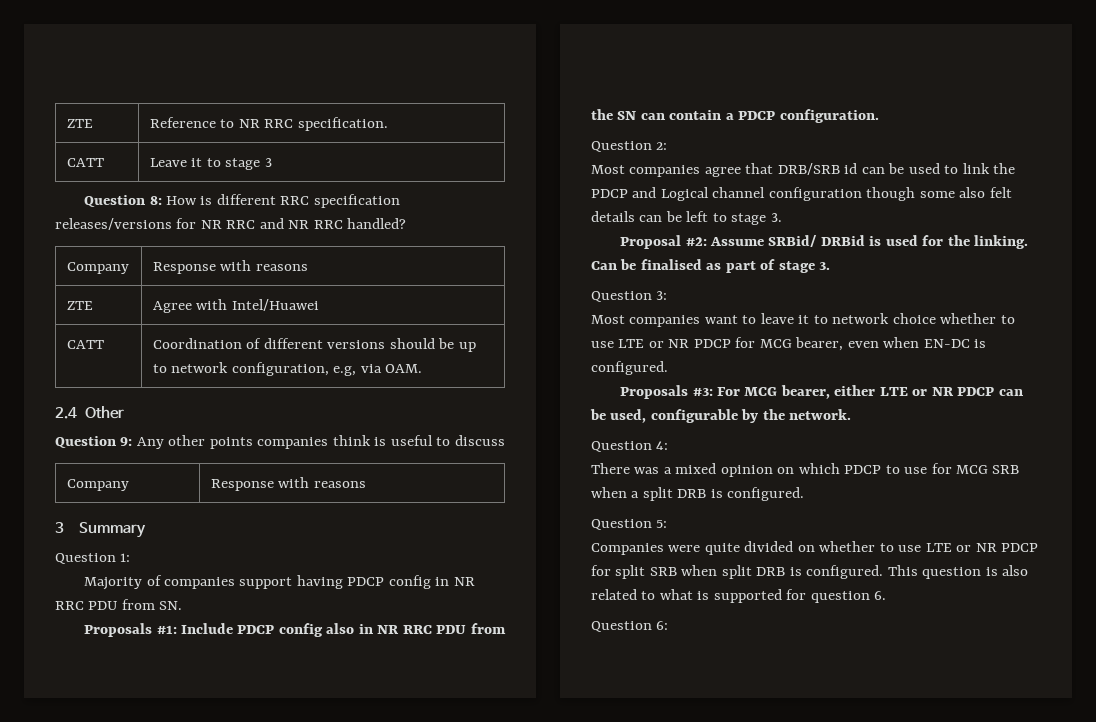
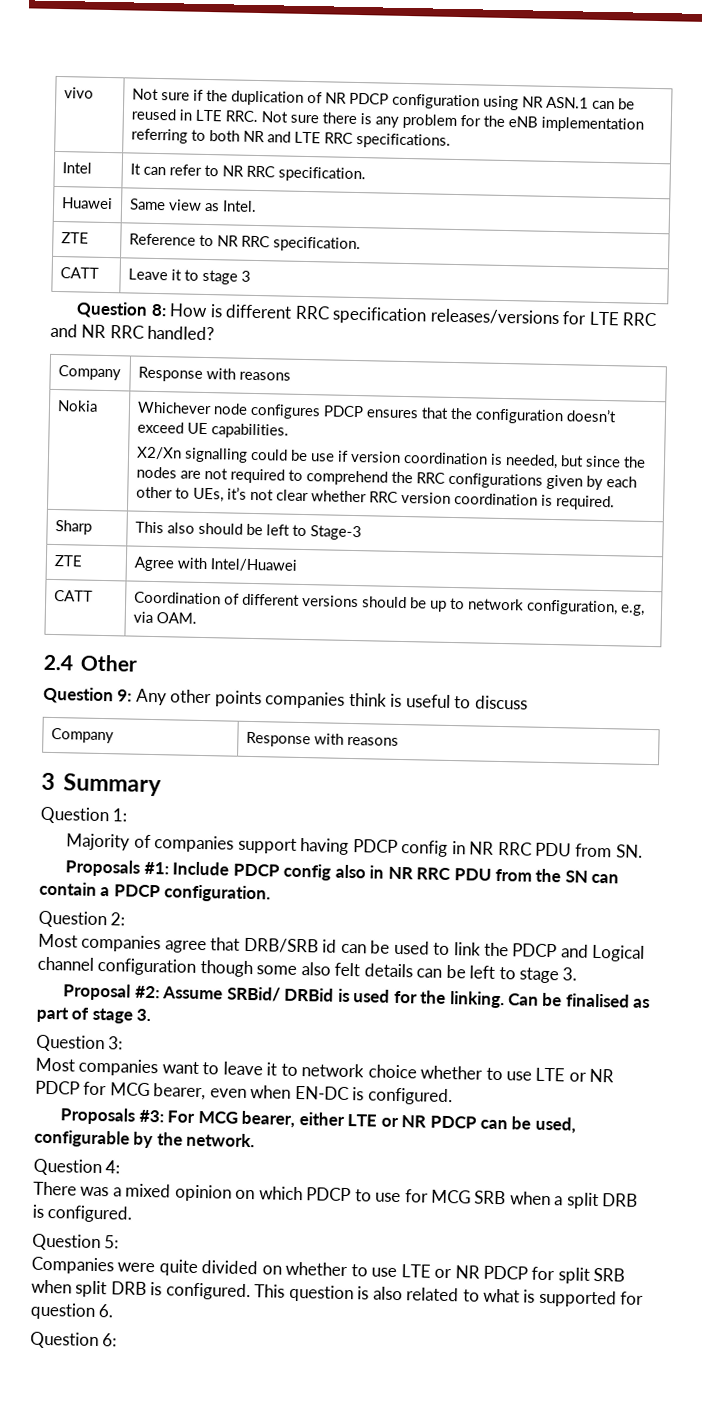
(66, 123) none -> [63,87,94,99] [131,88,636,111] [130,108,645,133] [130,128,451,149] [61,162,92,174] [129,163,366,183] [60,197,113,210] [128,198,257,212] vivo | Not sure if the duplication of NR PDCP configuration using NR ASN.1 can be reused in LTE RRC. Not sure there is any problem for the eNB implementation referring to both NR and LTE RRC specifications. // Intel | It can refer to NR RRC specification. // Huawei | Same view as Intel. //
[200,220,222,229] NR -> [588,311,620,326] LTE
(308, 267) none -> [56,400,98,412] [136,401,617,425] [136,421,289,439] [135,446,647,470] [135,466,638,491] [135,486,616,511] [54,520,92,535] [134,521,362,541] // Nokia | Whichever node configures PDCP ensures that the configuration doesn’t exceed UE capabilities. // X2/Xn signalling could be use if version coordination is needed, but since the nodes are not required to comprehend the RRC configurations given by each other to UEs, it’s not clear whether RRC version coordination is required. // Sharp | This also should be left to Stage-3

